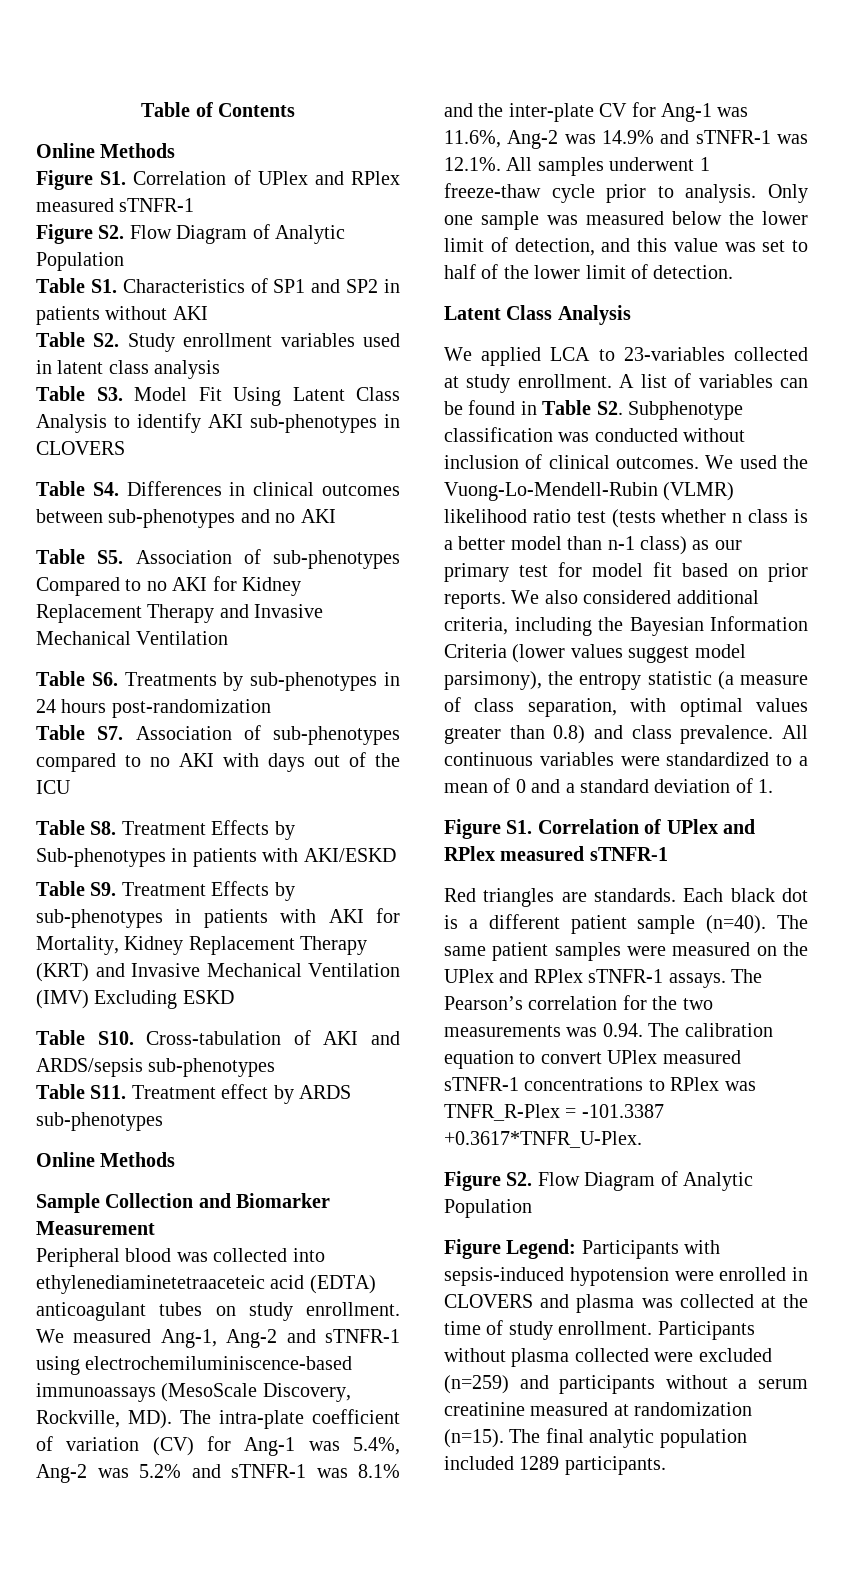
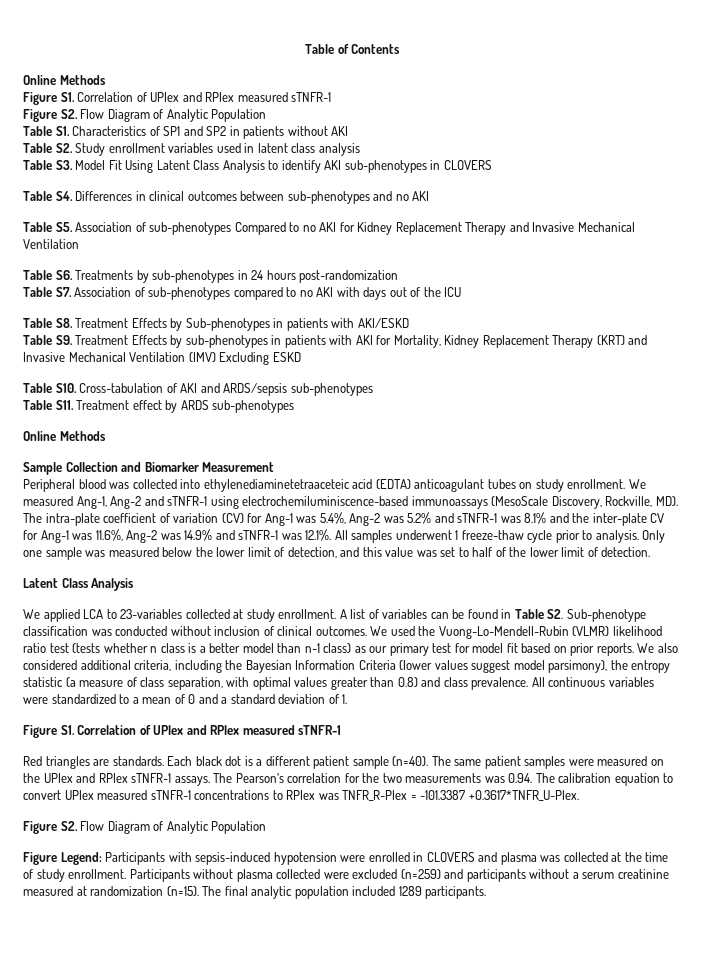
[628,401,743,420] Subphenotype -> [566,609,646,622] Sub-phenotype

